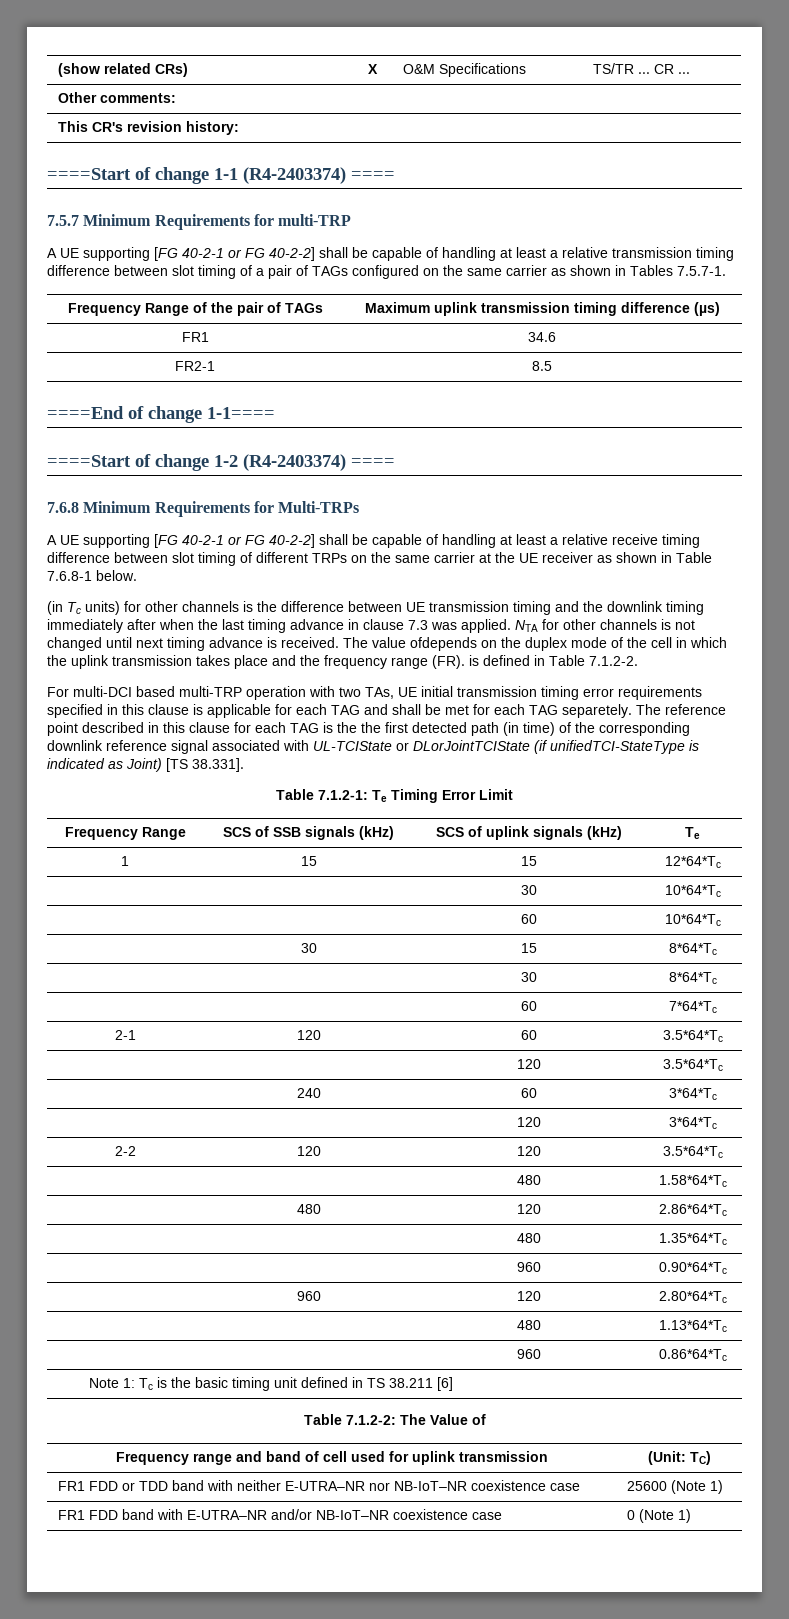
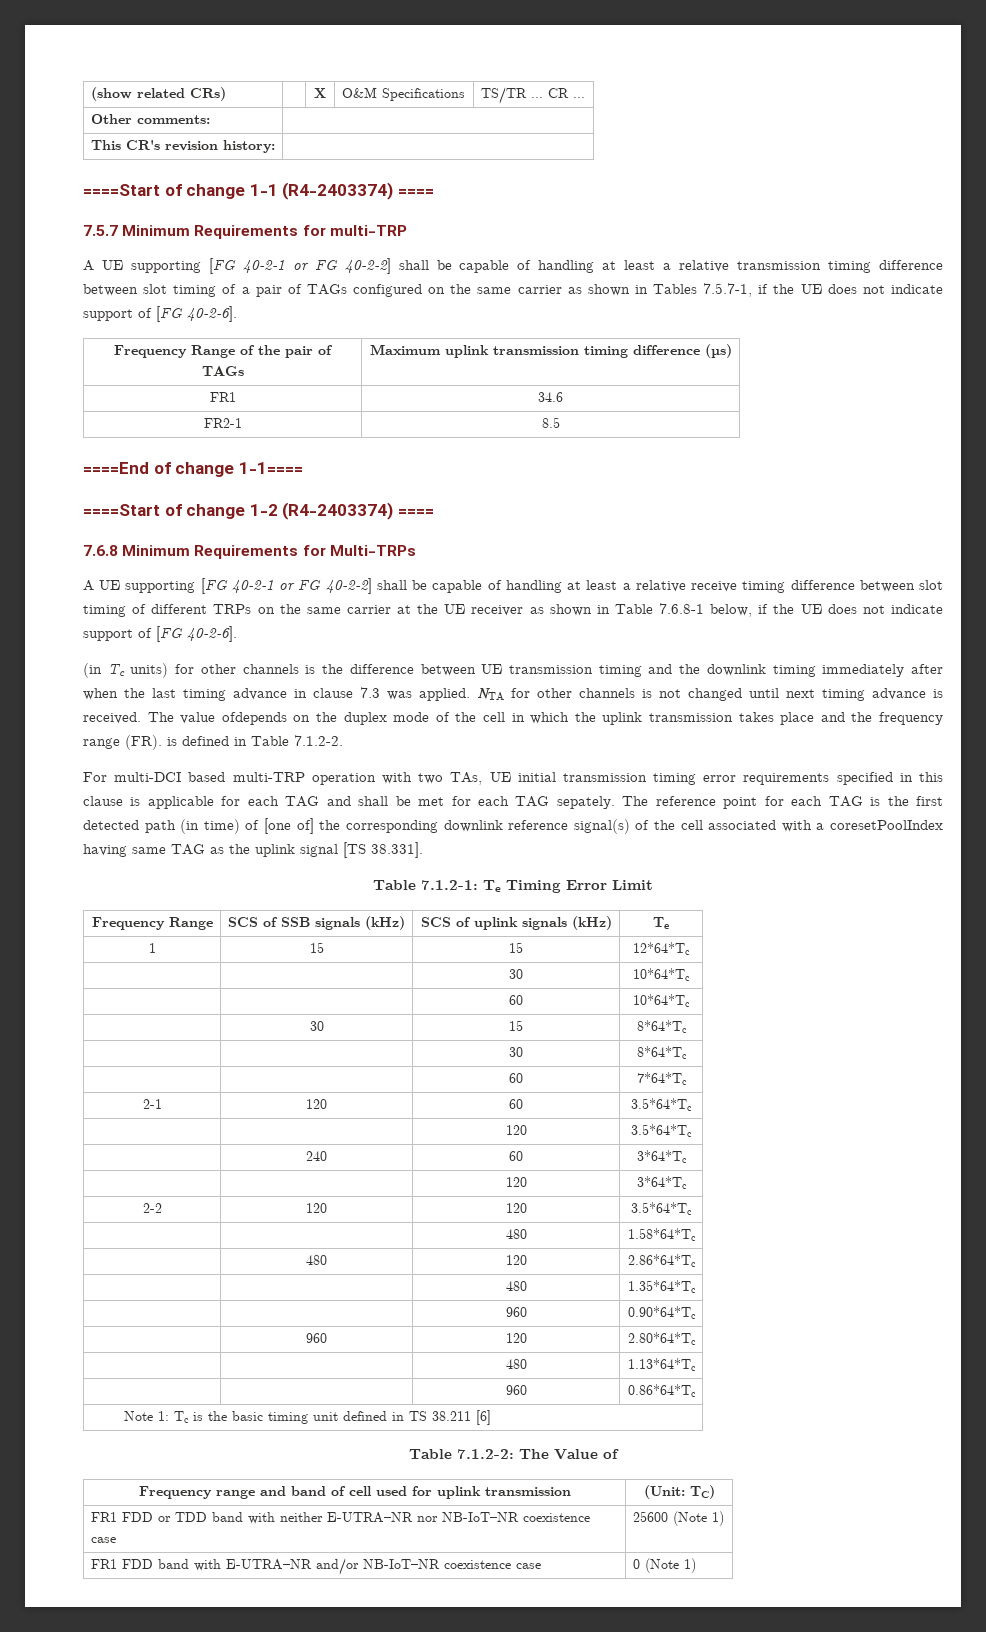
[677,266,726,276] 7.5.7-1. -> [703,283,944,297] [83,306,237,322] 7.5.7-1, if the UE does not indicate support of [FG 40-2-6].
[96,570,137,581] below. -> [710,604,944,617] [83,626,237,642] below, if the UE does not indicate support of [FG 40-2-6].
[562,704,632,718] separetely. -> [556,796,615,809] sepately.
[82,722,230,733] described in this clause -> (758, 803) none
[361,722,381,733] the -> (909, 801) none
(571, 727) none -> [264,818,314,834] [one of]
[171,740,699,754] [47,758,162,772] signal associated with UL-TCIState or DLorJointTCIState (if unifiedTCI-StateType is indicated as Joint) -> [573,819,943,834] [83,844,338,857] signal(s) of the cell associated with a coresetPoolIndex having same TAG as the uplink signal

